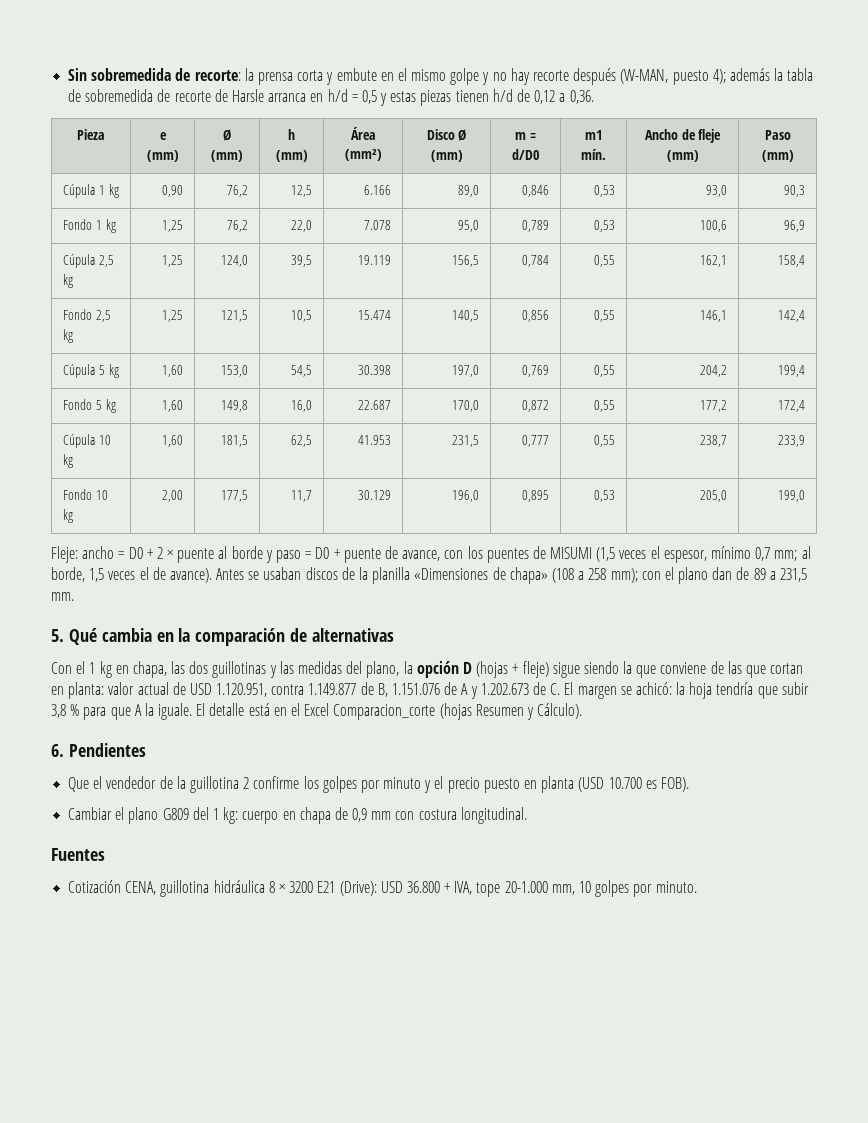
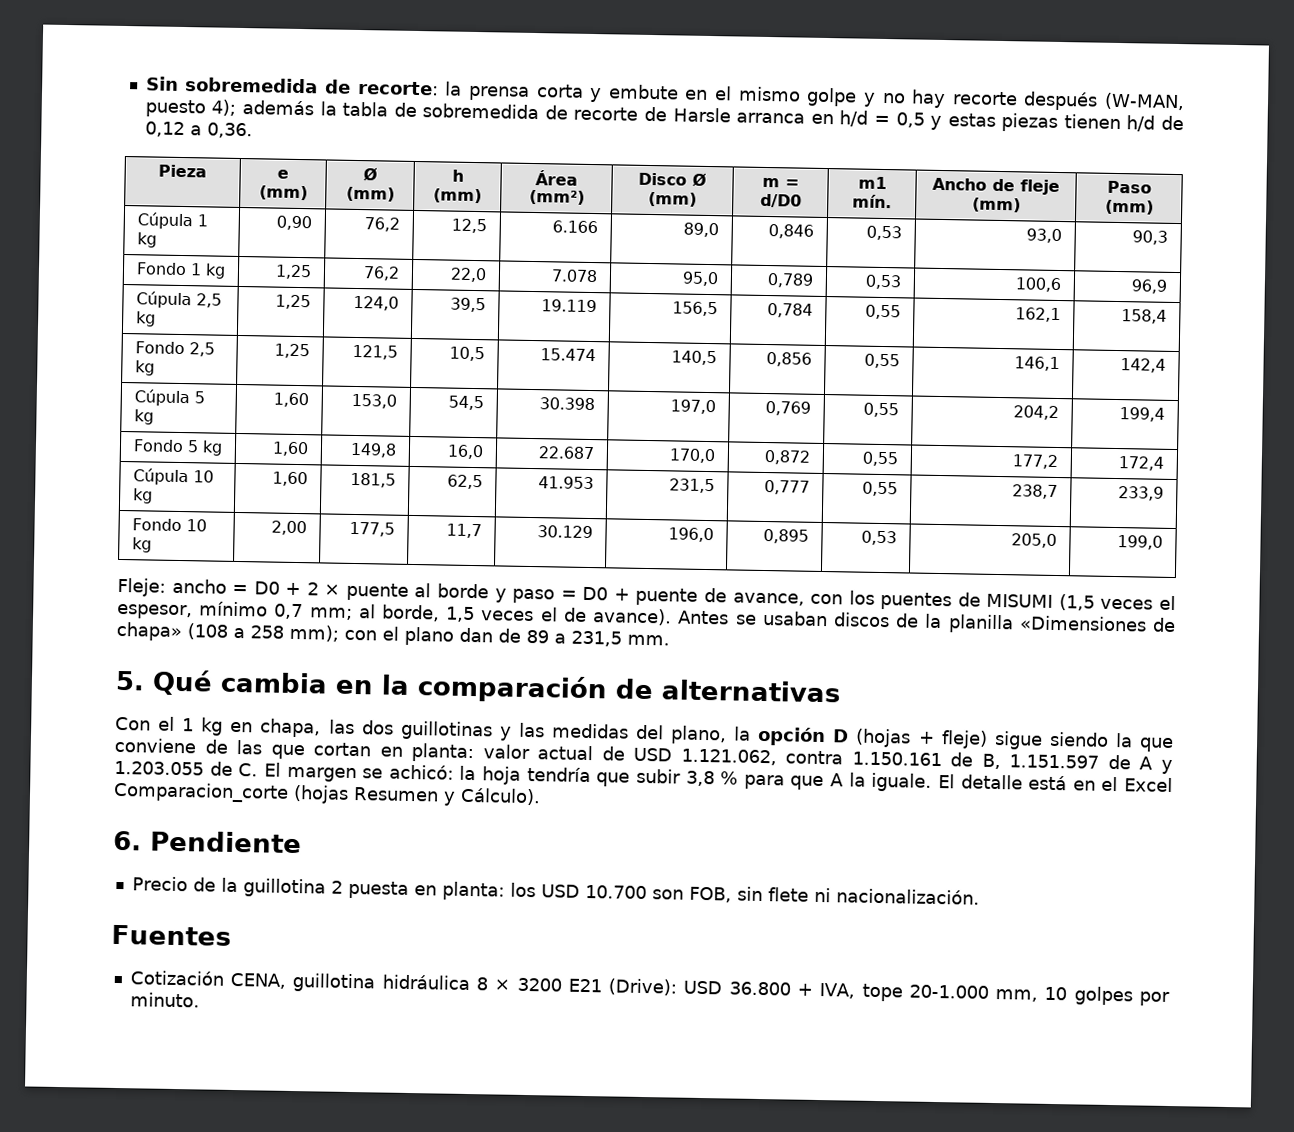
[216,683,357,697] 1.120.951, contra 1.149.877 -> [680,748,942,767] 1.121.062, contra 1.150.161
[392,683,441,695] 1.151.076 -> [1009,754,1100,769] 1.151.597
[480,683,529,695] 1.202.673 -> [114,760,204,776] 1.203.055
[68,743,146,757] [68,776,689,793] [68,807,527,824] Pendientes // Que el vendedor de la guillotina 2 confirme los golpes por minuto y el precio puesto en planta (USD 10.700 es FOB). // Cambiar el plano G809 del 1 kg: cuerpo en chapa de 0,9 mm con costura longitudinal. -> [150,830,302,854] [131,876,980,905] Pendiente // Precio de la guillotina 2 puesta en planta: los USD 10.700 son FOB, sin flete ni nacionalización.

